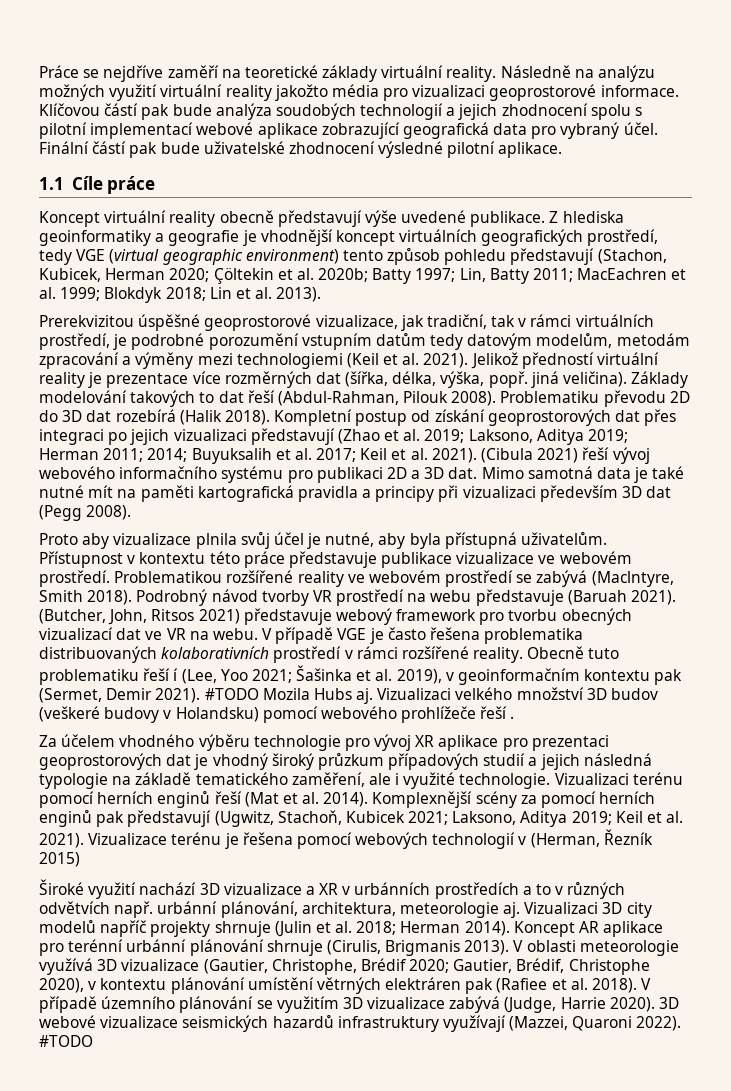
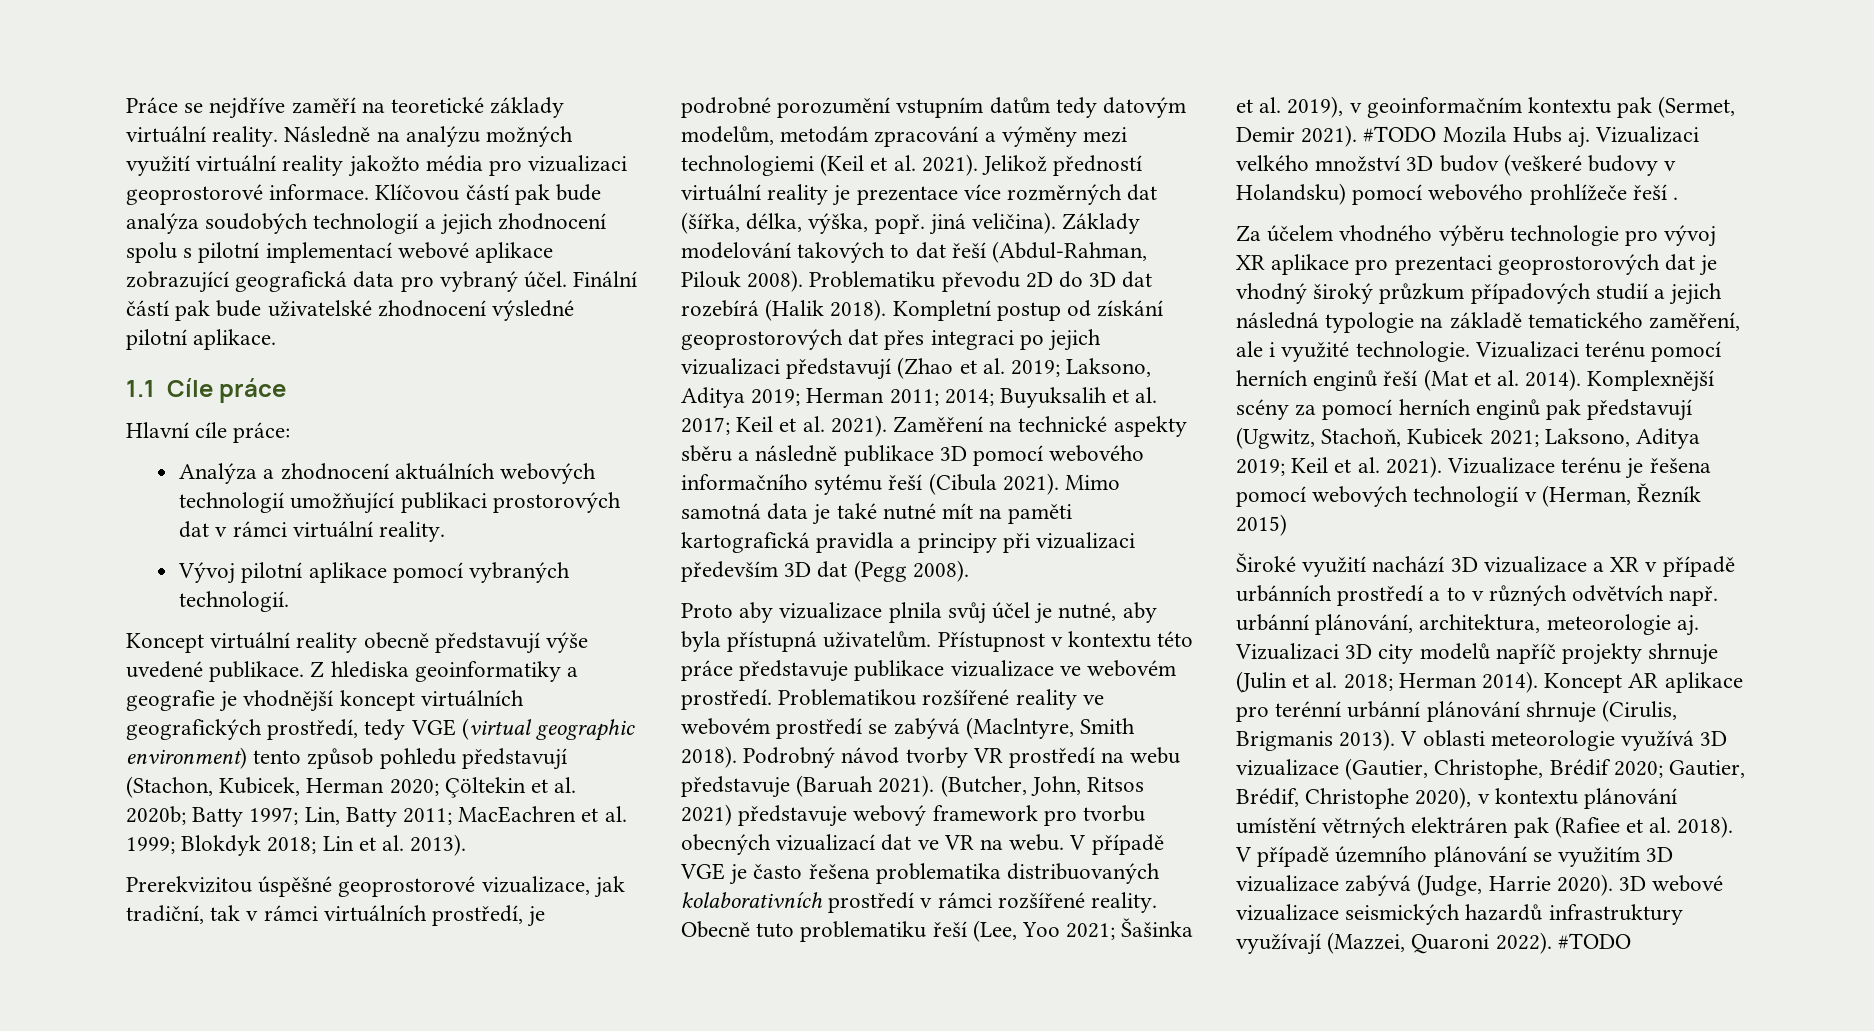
(156, 185) none -> [126,422,291,443] [179,463,596,484] [179,492,621,514] [179,521,445,542] [178,562,570,584] [179,591,290,612] // Hlavní cíle práce: // Analýza a zhodnocení aktuálních webových technologií umožňující publikaci prostorových dat v rámci virtuální reality. // Vývoj pilotní aplikace pomocí vybraných technologií.
[481,447,650,464] [39,466,478,483] (Cibula 2021) řeší vývoj webového informačního systému pro publikaci 2D a 3D dat. -> [893,416,1187,437] [681,445,1145,466] [681,473,1059,495] Zaměření na technické aspekty sběru a následně publikace 3D pomocí webového informačního sytému řeší (Cibula 2021).
[173,668,179,681] í -> (967, 929) none
[354,882,519,899] urbánních prostředích -> [1662,556,1735,577] [1236,585,1424,606] případě urbánních prostředí

